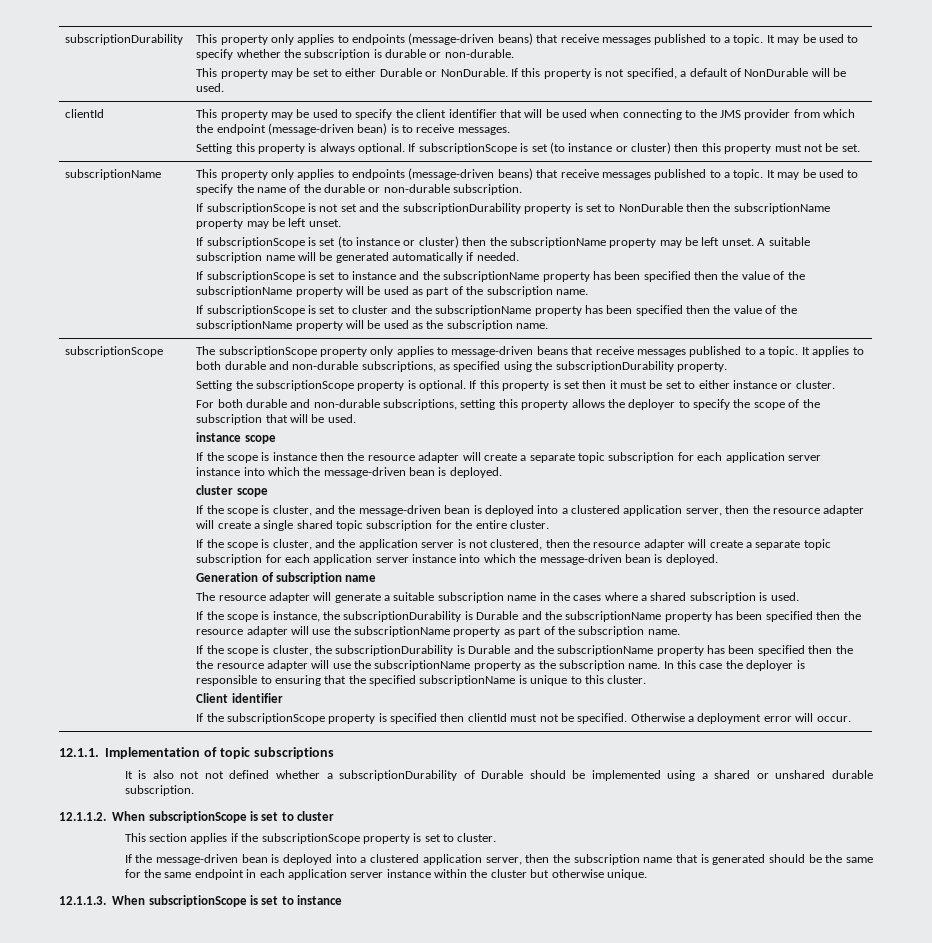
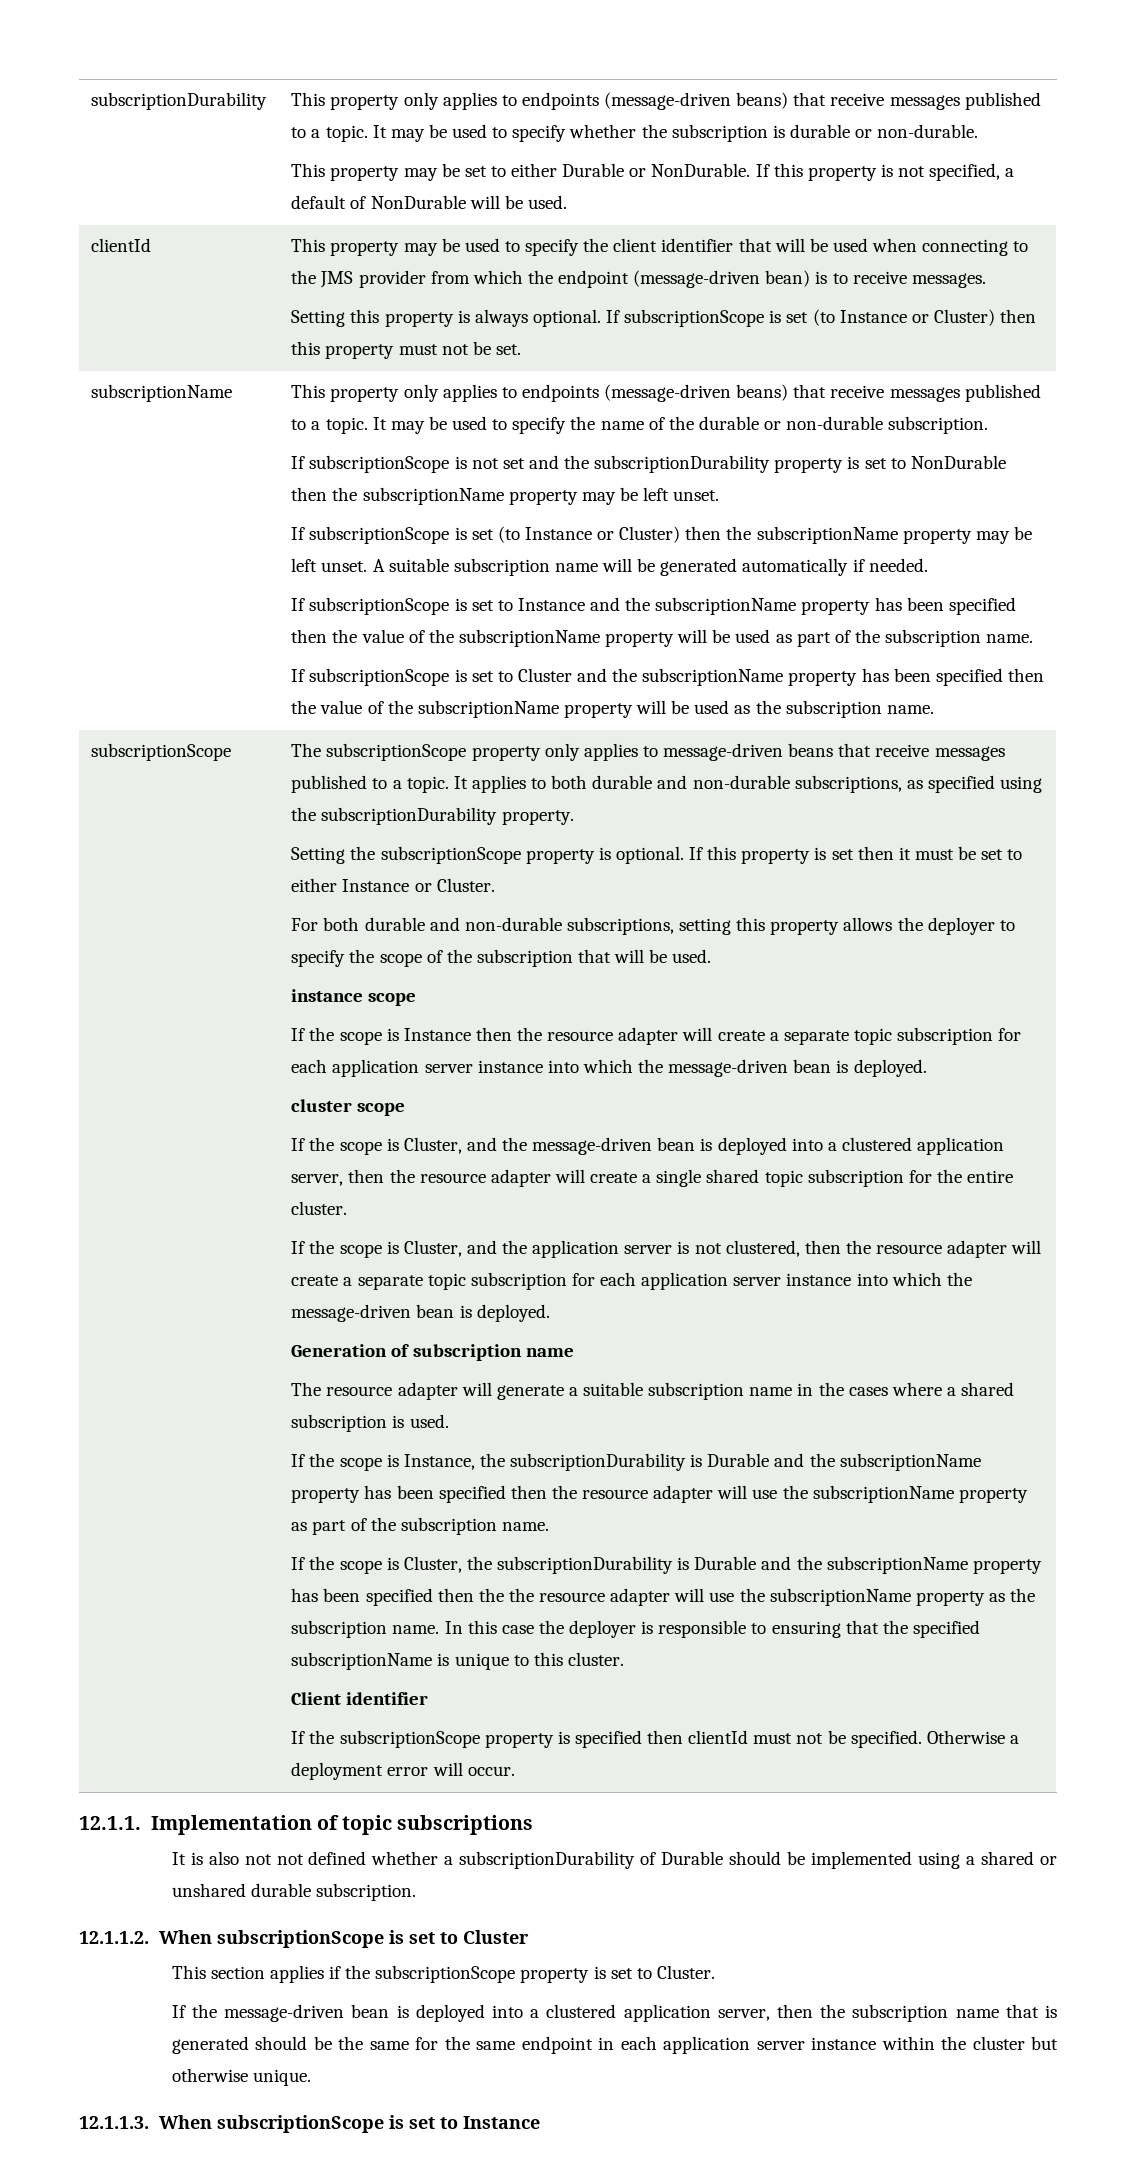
[568,142,672,154] instance or cluster) -> [839,309,995,326] Instance or Cluster)
[356,236,459,248] instance or cluster) -> [524,526,681,543] Instance or Cluster)
[352,271,397,280] instance -> [517,598,585,611] Instance
[352,305,389,314] cluster -> [517,668,572,682] Cluster
[732,380,835,389] instance or cluster. -> [342,878,495,892] Instance or Cluster.
[272,452,317,461] instance -> [403,1028,471,1041] Instance
[272,505,312,516] cluster, -> [403,1137,462,1154] Cluster,
[272,539,312,550] cluster, -> [403,1240,462,1257] Cluster,
[272,611,320,622] instance, -> [403,1454,475,1470] Instance,
[272,645,312,656] cluster, -> [403,1556,462,1573] Cluster,
[297,811,335,821] cluster -> [462,1930,529,1944] Cluster
[457,833,497,842] cluster. -> [656,1965,715,1979] Cluster.
[297,895,343,905] instance -> [462,2116,540,2129] Instance

